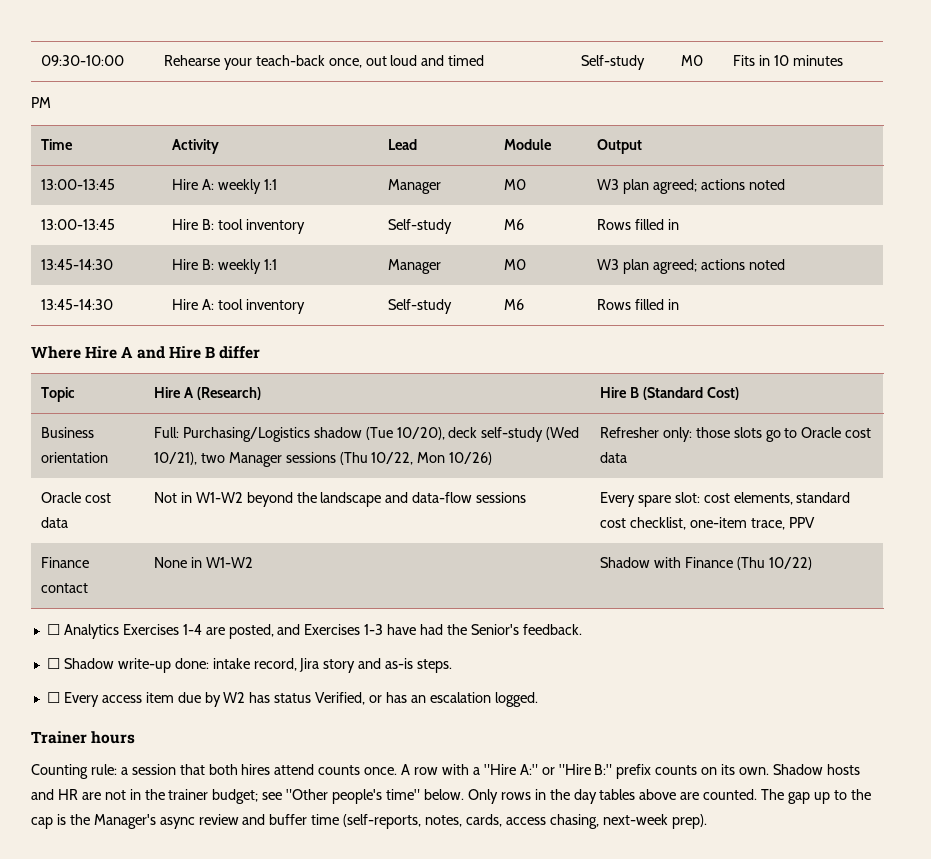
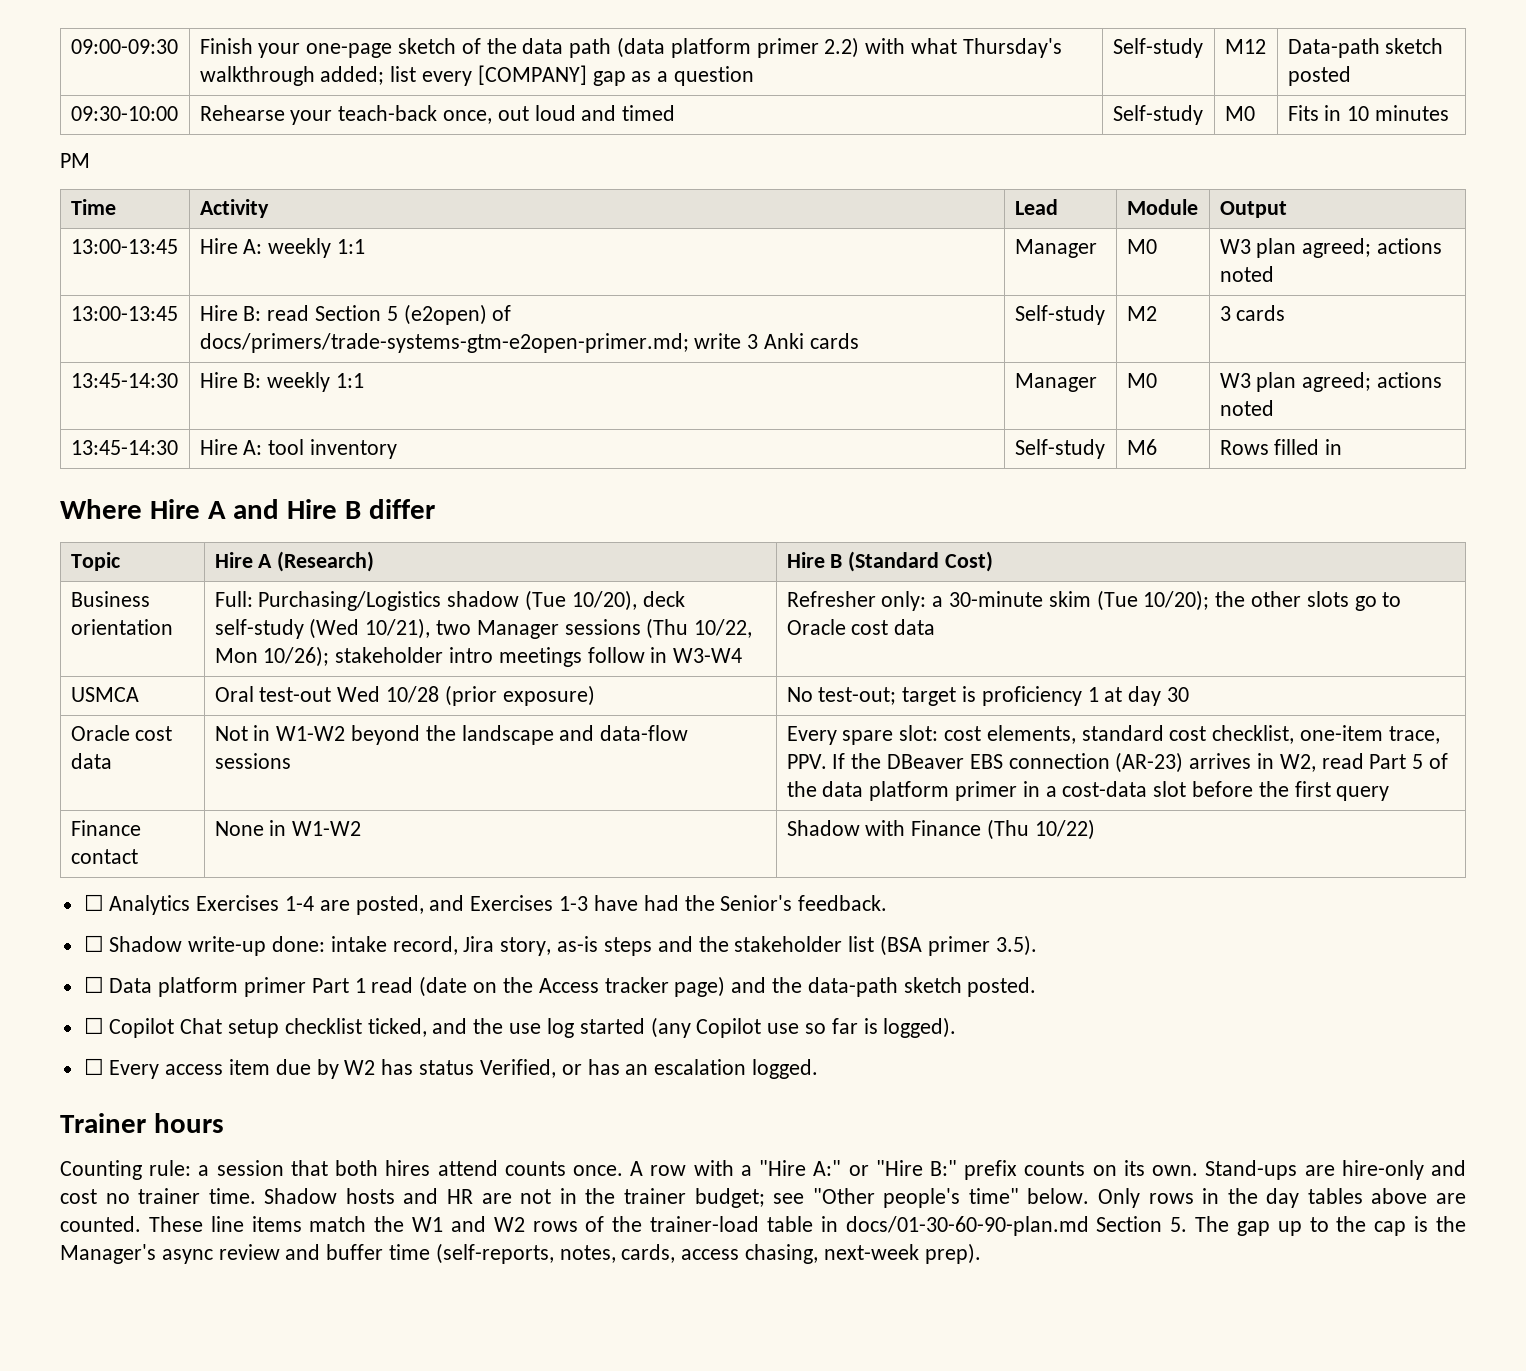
(40, 60) none -> [70,39,178,54] [199,37,1062,58] [199,65,754,86] [1112,38,1203,58] [1224,39,1266,54] [1287,38,1444,58] [1287,66,1351,86] 09:00-09:30 | Finish your one-page sketch of the data path (data platform primer 2.2) with what Thursday's walkthrough added; list every [COMPANY] gap as a question | Self-study | M12 | Data-path sketch posted //
[217,219,305,234] [387,219,452,234] [503,219,524,230] [596,219,679,230] tool inventory | Self-study | M6 | Rows filled in -> [267,304,512,325] [199,333,859,353] [1014,305,1105,325] [1126,306,1157,321] [1219,305,1286,321] read Section 5 (e2open) of docs/primers/trade-systems-gtm-e2open-primer.md; write 3 Anki cards | Self-study | M2 | 3 cards
[449,452,493,465] [599,427,730,442] 10/26) | Refresher only: those -> [263,646,743,667] [786,590,1301,611] 10/26); stakeholder intro meetings follow in W3-W4 | Refresher only: a 30-minute skim (Tue 10/20); the other
(627, 457) none -> [70,687,139,702] [214,685,595,706] [786,686,1189,706] // USMCA | Oral test-out Wed 10/28 (prior exposure) | No test-out; target is proficiency 1 at day 30
[788,517,815,528] PPV -> [786,752,1449,773] [786,781,1390,801] PPV. If the DBeaver EBS connection (AR-23) arrives in W2, read Part 5 of the data platform primer in a cost-data slot before the first query
[323,658,453,673] story and as-is steps. -> [500,935,1037,956] [83,976,1037,997] [83,1017,957,1038] story, as-is steps and the stakeholder list (BSA primer 3.5). // ☐ Data platform primer Part 1 read (date on the Access tracker page) and the data-path sketch posted. // ☐ Copilot Chat setup checklist ticked, and the use log started (any Copilot use so far is logged).
(770, 771) none -> [1205,1160,1466,1180] [60,1188,256,1204] Stand-ups are hire-only and cost no trainer time.
(758, 794) none -> [148,1216,1188,1236] These line items match the W1 and W2 rows of the trainer-load table in docs/01-30-60-90-plan.md Section 5.

